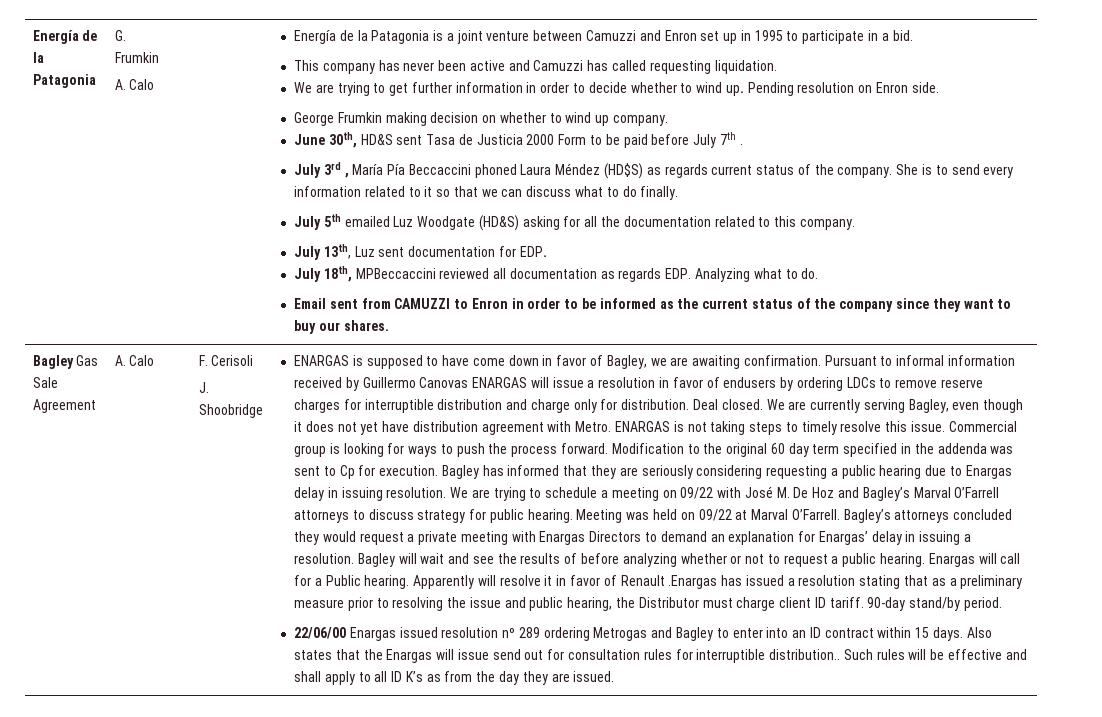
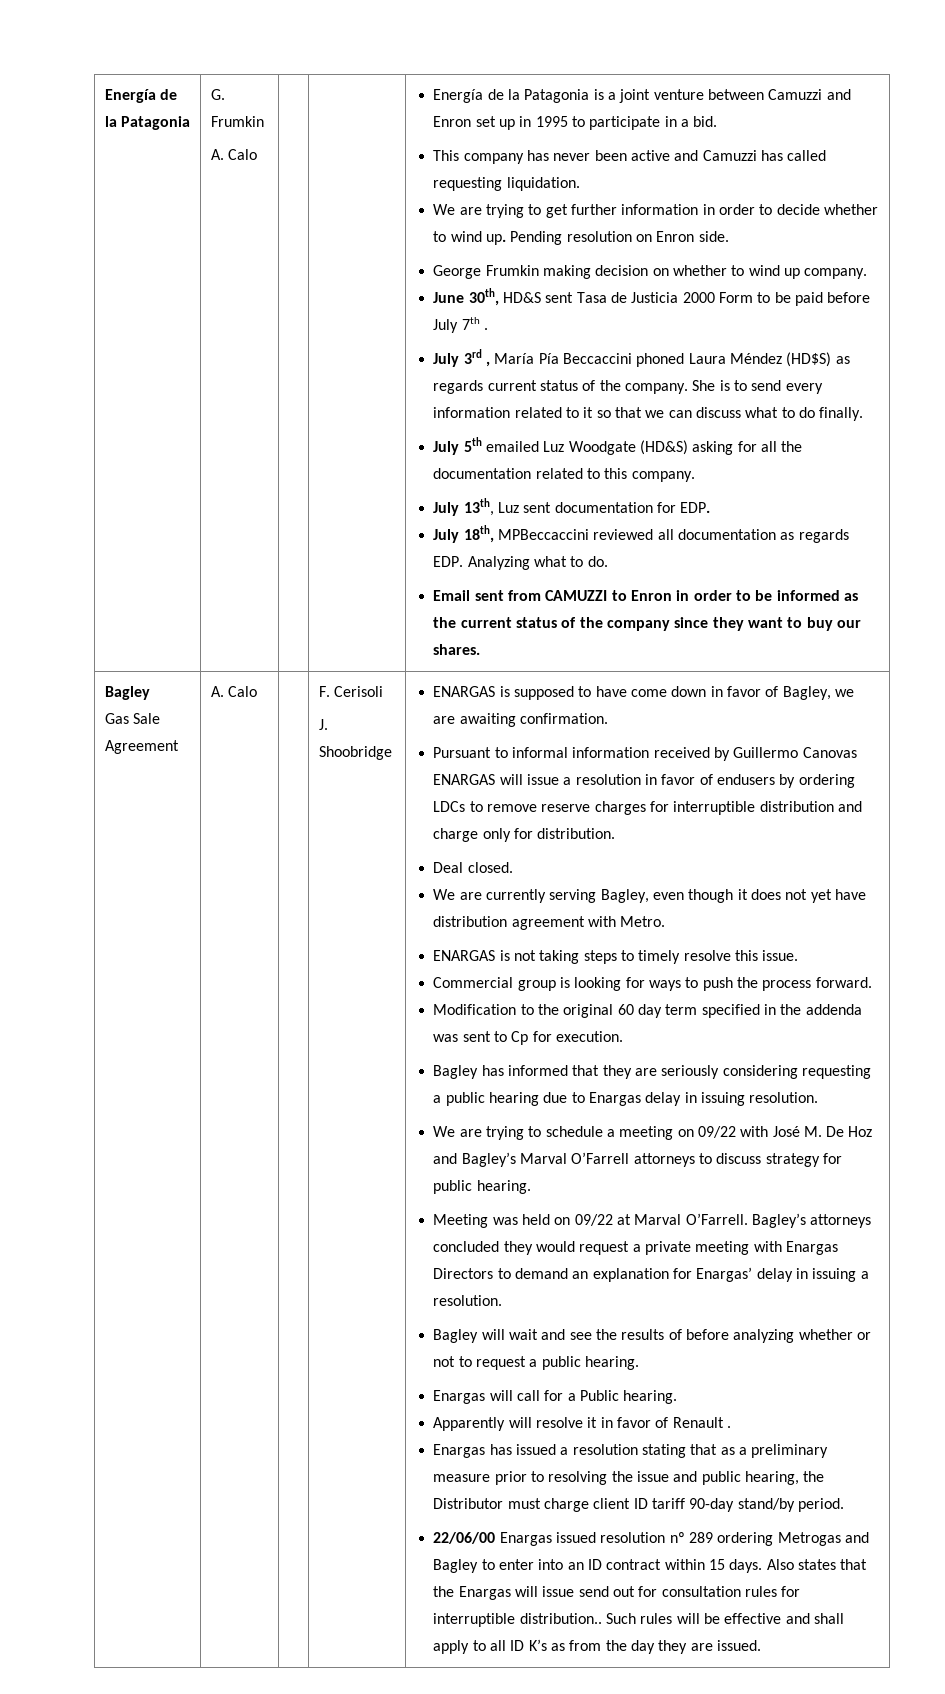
(74, 362) none -> (150, 693) //
(821, 360) none -> (608, 718) //
(690, 404) none -> (616, 833) //
(763, 404) none -> (513, 867) //
(612, 426) none -> (666, 921) //
(946, 426) none -> (799, 955) //
(608, 448) none -> (872, 982) //
(439, 470) none -> (623, 1036) //
(447, 492) none -> (819, 1097) //
(573, 516) none -> (531, 1187) //
(354, 558) none -> (503, 1300) //
(926, 560) none -> (639, 1363) //
(410, 582) none -> (678, 1397) //
[668,575,718,589] .Enargas -> [726,1426,731,1428] [433,1444,486,1458] . // Enargas
[829,597,864,608] tariff. -> [651,1498,685,1509] tariff

